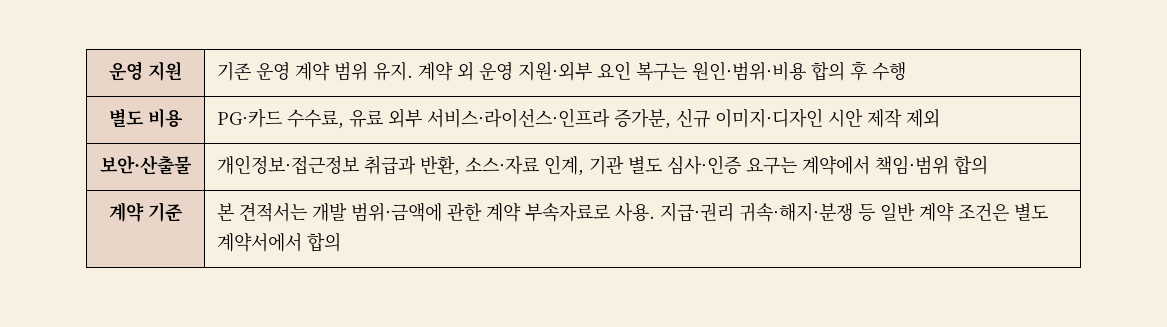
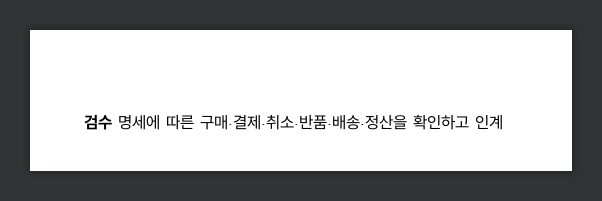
[109,61,182,81] [217,61,907,81] [109,108,183,128] [217,108,941,129] [100,155,192,175] [217,155,989,176] [109,202,183,222] [217,202,1049,222] [217,232,342,252] 운영 지원 | 기존 운영 계약 범위 유지. 계약 외 운영 지원·외부 요인 복구는 원인·범위·비용 합의 후 수행 // 별도 비용 | PG·카드 수수료, 유료 외부 서비스·라이선스·인프라 증가분, 신규 이미지·디자인 시안 제작 제외 // 보안·산출물 | 개인정보·접근정보 취급과 반환, 소스·자료 인계, 기관 별도 심사·인증 요구는 계약에서 책임·범위 합의 // 계약 기준 | 본 견적서는 개발 범위·금액에 관한 계약 부속자료로 사용. 지급·권리 귀속·해지·분쟁 등 일반 계약 조건은 별도 계약서에서 합의 -> [84,114,503,130] 검수 명세에 따른 구매·결제·취소·반품·배송·정산을 확인하고 인계

